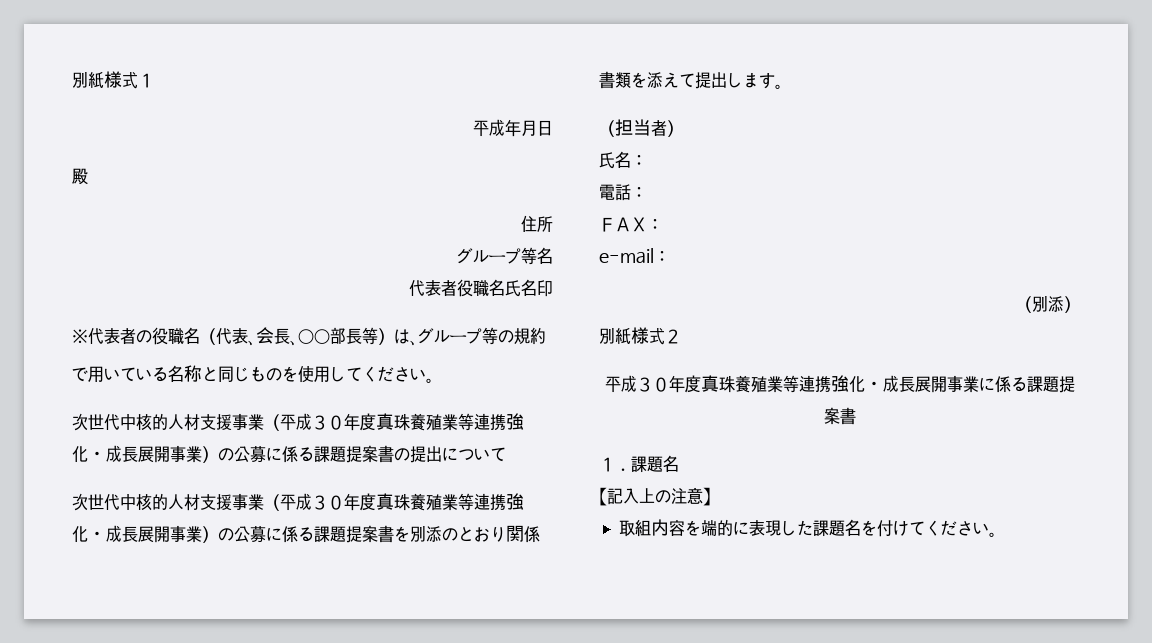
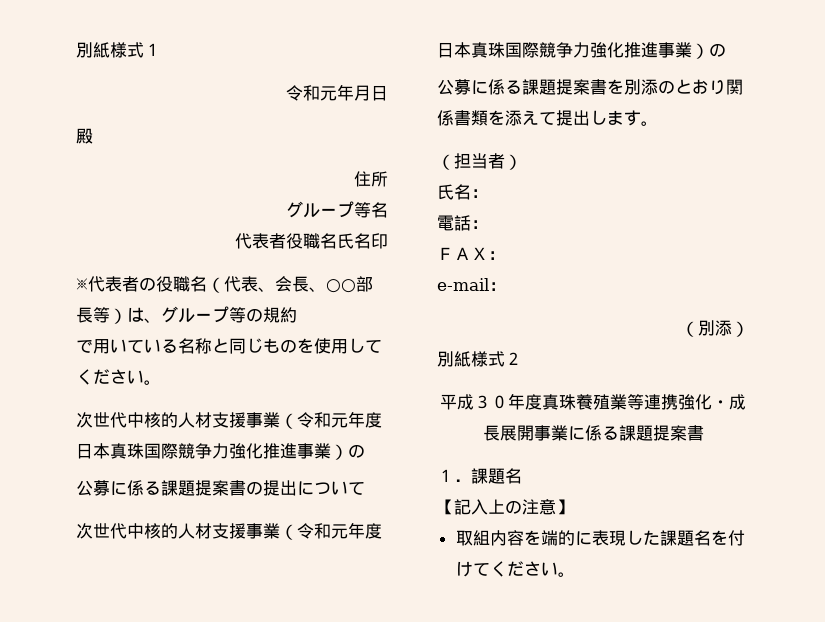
[473,119,505,137] 平成 -> [286,85,337,101] 令和元
[280,413,524,431] [72,445,234,463] 平成３０年度真珠養殖業等連携強化・成長展開事業）の -> [297,411,382,428] [76,443,365,460] 令和元年度日本真珠国際競争力強化推進事業）の //
[280,493,524,511] [72,525,234,543] 平成３０年度真珠養殖業等連携強化・成長展開事業）の -> [297,522,382,539] [437,42,726,59] 令和元年度日本真珠国際競争力強化推進事業）の //

